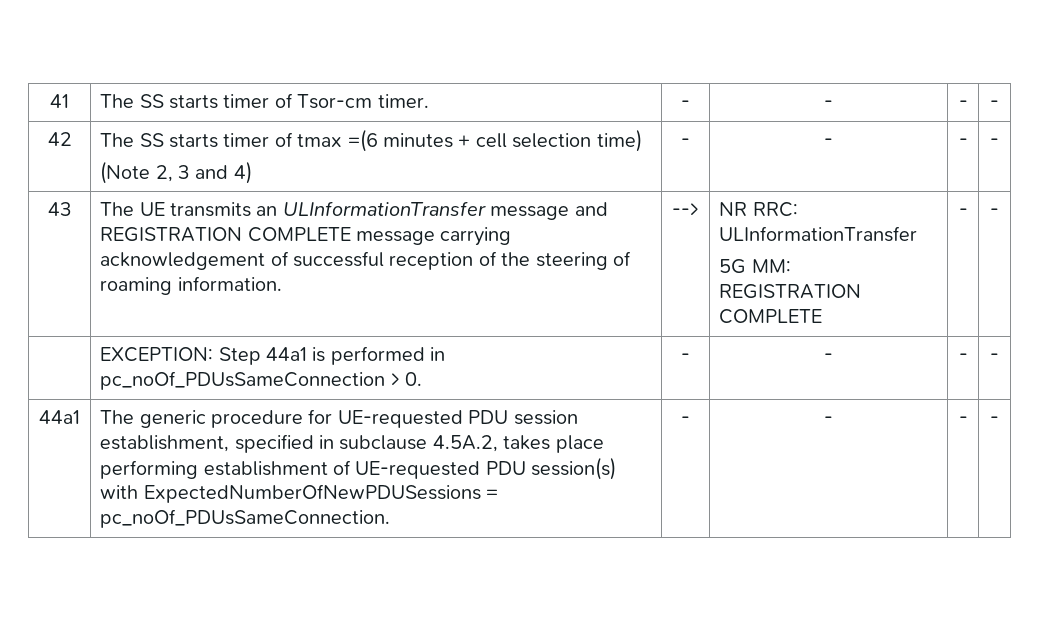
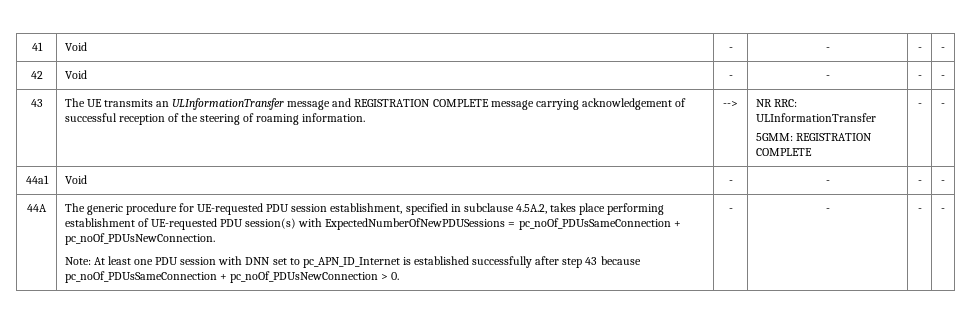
[100,93,429,109] The SS starts timer of Tsor-cm timer. -> [64,42,87,51] Void
[100,129,642,152] [100,161,252,184] The SS starts timer of tmax =(6 minutes + cell selection time) // (Note 2, 3 and 4) -> [64,70,87,79] Void
[719,259,791,274] 5G MM: -> [755,133,793,141] 5GMM:
[100,346,446,365] [100,371,422,390] [681,353,690,361] [824,353,833,361] [958,353,968,361] [990,353,999,361] [39,410,80,424] | EXCEPTION: Step 44a1 is performed in pc_noOf_PDUsSameConnection > 0. | - | - | - | - // 44a1 -> [25,175,49,184] [64,175,87,184] [728,180,733,184] [825,180,830,184] [917,180,922,184] [941,180,945,184] [27,204,47,212] 44a1 | Void | - | - | - | - // 44A
[100,509,391,528] pc_noOf_PDUsSameConnection. -> [518,218,681,230] [64,233,215,245] [64,256,641,268] [64,271,400,283] pc_noOf_PDUsSameConnection + pc_noOf_PDUsNewConnection. // Note: At least one PDU session with DNN set to pc_APN_ID_Internet is established successfully after step 43 because pc_noOf_PDUsSameConnection + pc_noOf_PDUsNewConnection > 0.

